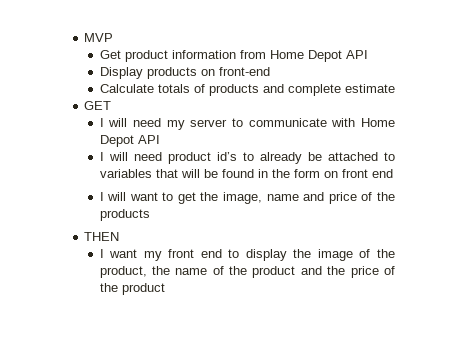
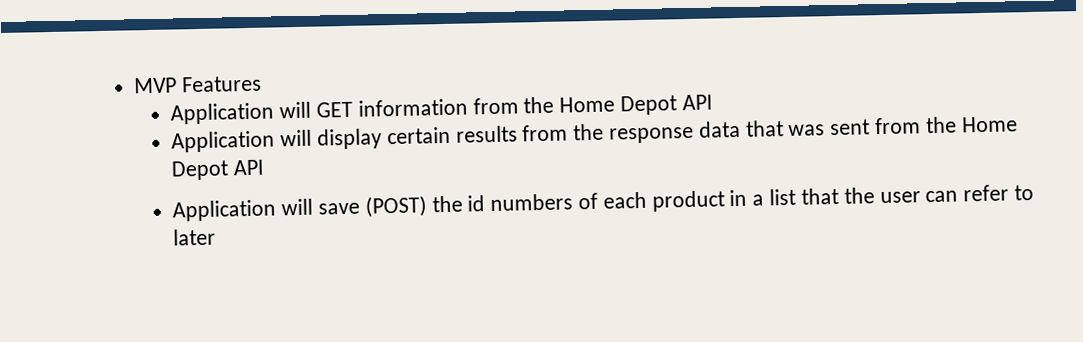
[99,50,168,62] // Get product -> [181,75,262,93] [170,101,354,125] Features // Application will GET
[269,50,368,62] [99,67,270,79] [99,84,395,96] [84,101,112,110] [99,118,395,130] [99,135,160,147] [99,152,395,164] [99,169,393,178] [99,192,396,204] [99,209,150,221] [84,232,120,241] [99,249,396,261] [99,266,396,278] [99,283,165,295] Home Depot API // Display products on front-end // Calculate totals of products and complete estimate // GET // I will need my server to communicate with Home Depot API // I will need product id’s to already be attached to variables that will be found in the form on front end // I will want to get the image, name and price of the products // THEN // I want my front end to display the image of the product, the name of the product and the price of the product -> [523,94,713,116] [171,116,1018,153] [171,159,266,181] [172,184,1034,222] [173,228,217,246] the Home Depot API // Application will display certain results from the response data that was sent from the Home Depot API // Application will save (POST) the id numbers of each product in a list that the user can refer to later

